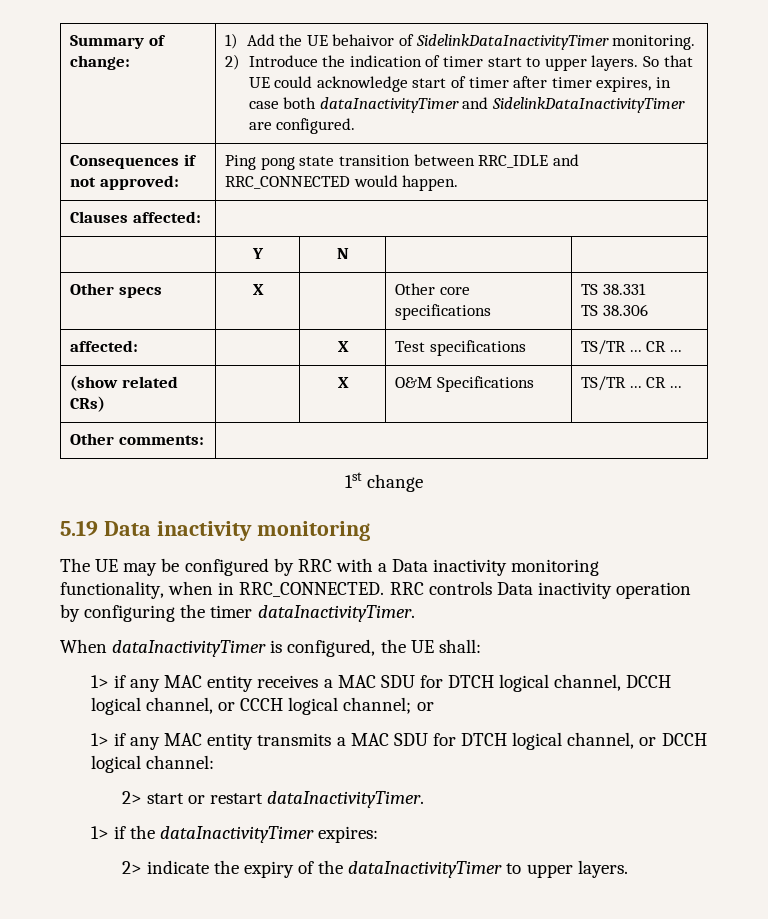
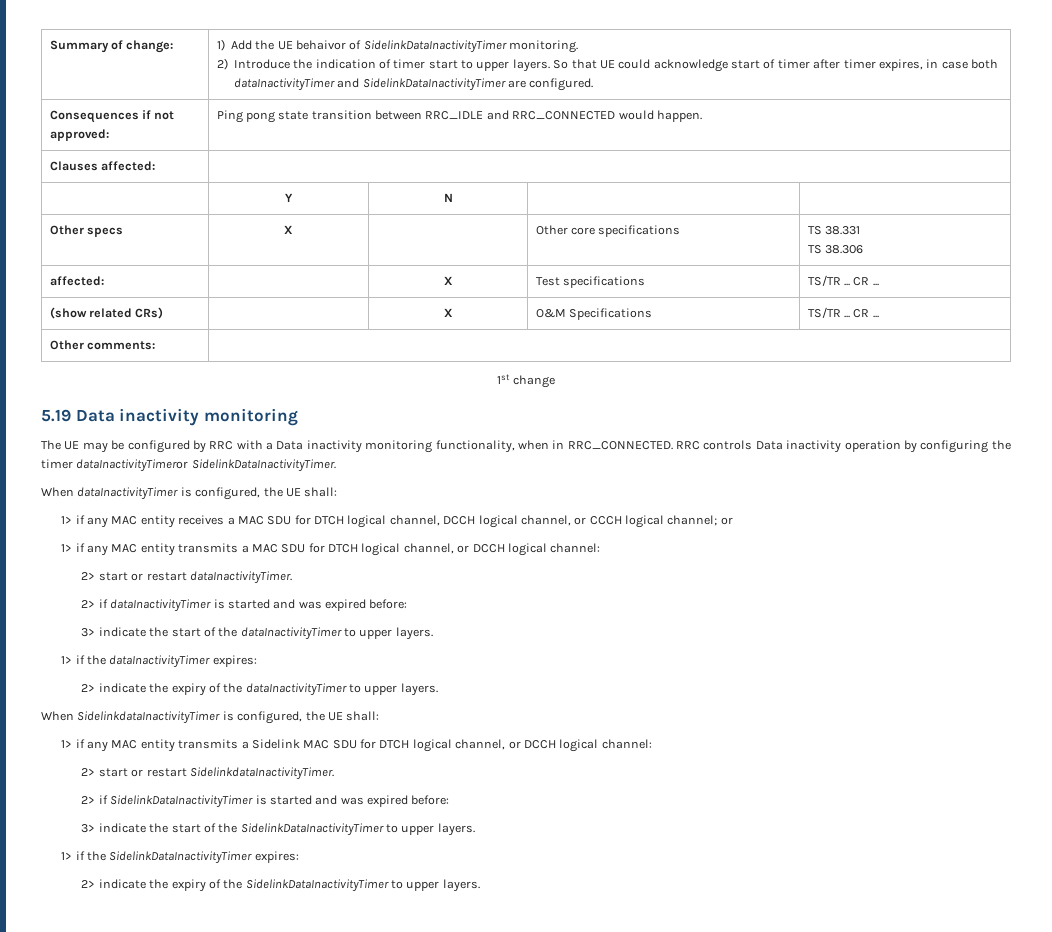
[257,605,415,622] dataInactivityTimer. -> [76,459,336,472] dataInactivityTimeror SidelinkDataInactivityTimer.
(425, 799) none -> [81,599,408,612] [81,627,433,640] // 2> if dataInactivityTimer is started and was expired before: // 3> indicate the start of the dataInactivityTimer to upper layers.
(628, 869) none -> [41,711,380,724] [61,739,652,752] [81,767,334,780] [81,795,450,808] [81,823,475,836] [61,851,299,864] [81,879,480,892] // When SidelinkdataInactivityTimer is configured, the UE shall: // 1> if any MAC entity transmits a Sidelink MAC SDU for DTCH logical channel, or DCCH logical channel: // 2> start or restart SidelinkdataInactivityTimer. // 2> if SidelinkDataInactivityTimer is started and was expired before: // 3> indicate the start of the SidelinkDataInactivityTimer to upper layers. // 1> if the SidelinkDataInactivityTimer expires: // 2> indicate the expiry of the SidelinkDataInactivityTimer to upper layers.

